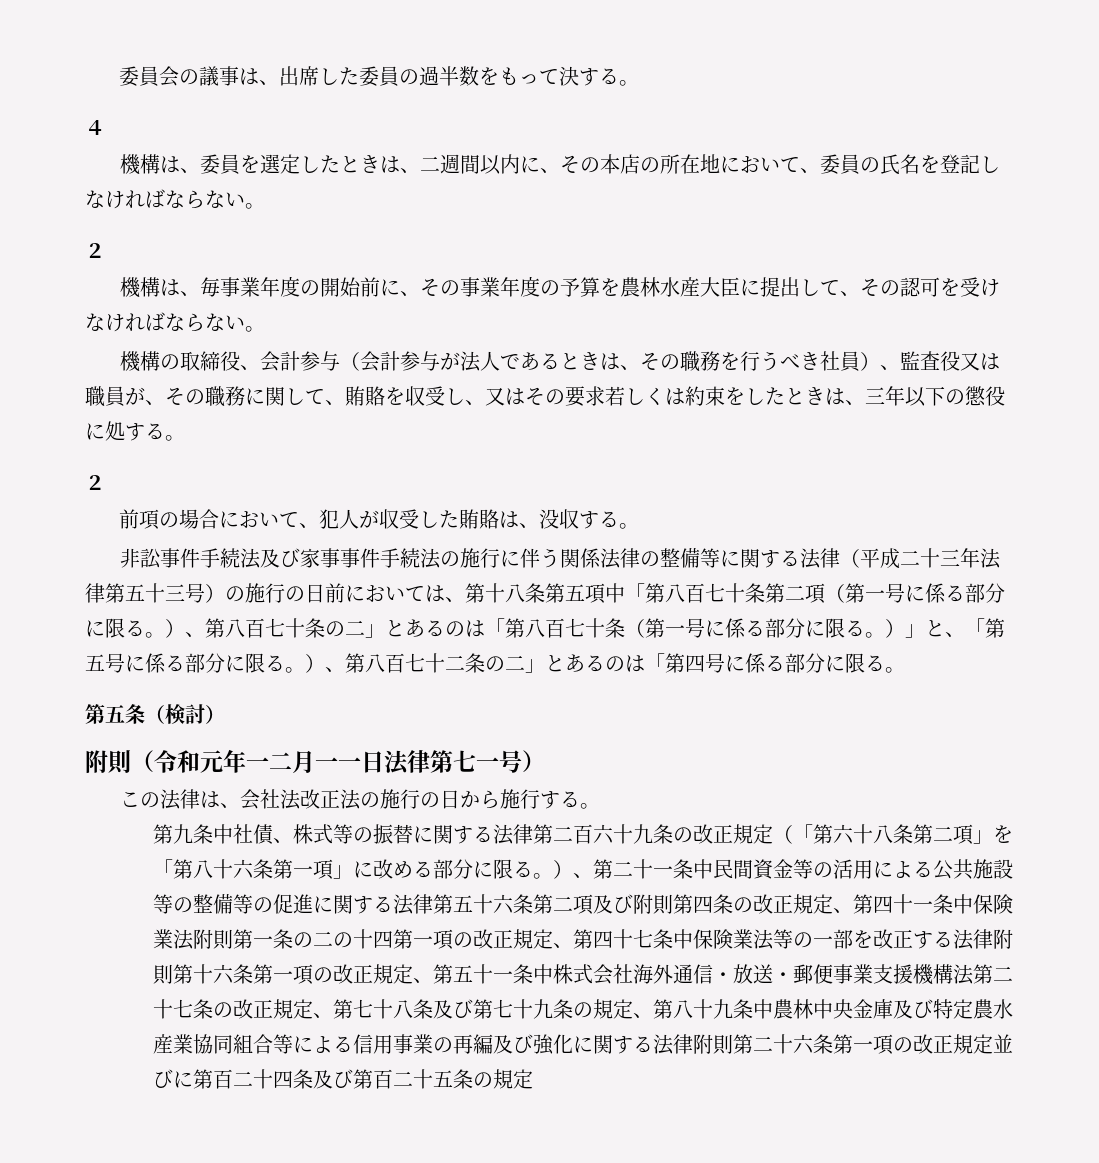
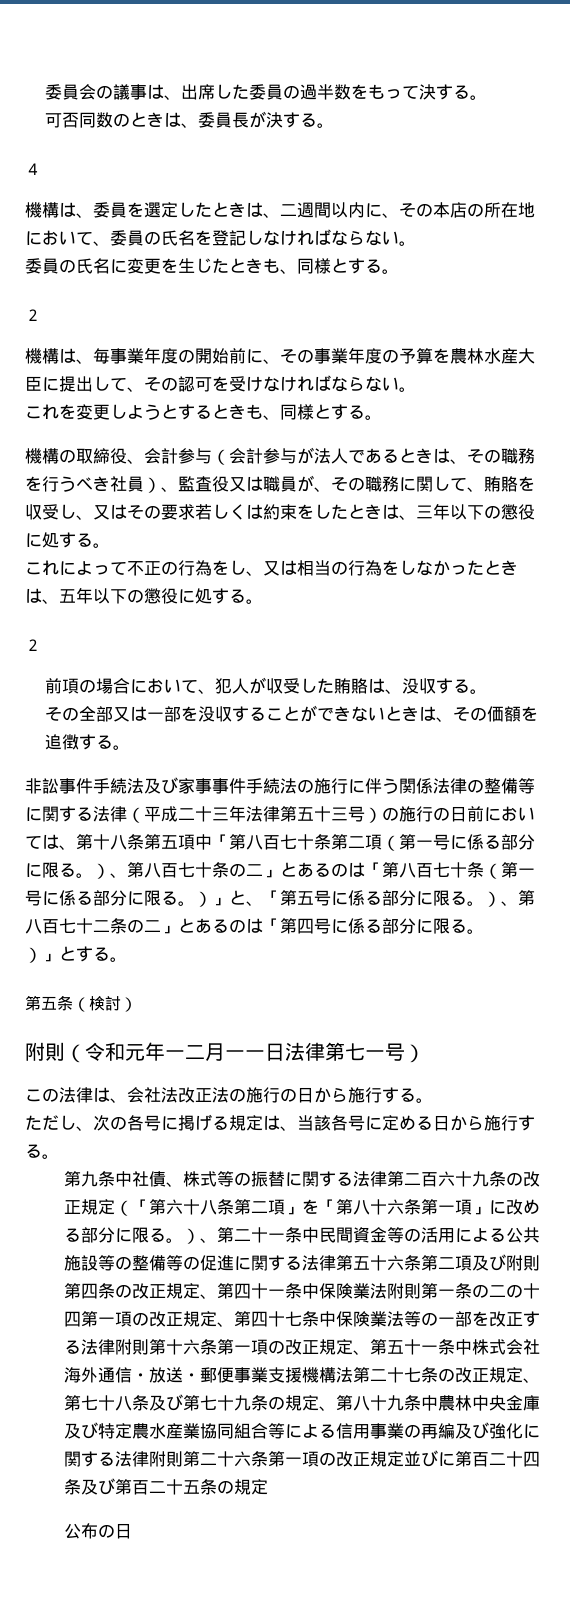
(639, 83) none -> [44,111,334,128] // 可否同数のときは、委員長が決する。
(265, 206) none -> [25,258,399,274] // 委員の氏名に変更を生じたときも、同様とする。
(265, 329) none -> [25,404,382,420] // これを変更しようとするときも、同様とする。
(185, 438) none -> [25,560,518,576] [25,587,263,604] // これによって不正の行為をし、又は相当の行為をしなかったときは、五年以下の懲役に処する。
(639, 526) none -> [44,705,538,722] [44,734,130,750] // その全部又は一部を没収することができないときは、その価額を追徴する。
(905, 670) none -> [25,946,127,963] // ）」とする。
(600, 806) none -> [25,1114,535,1131] [25,1144,59,1159] // ただし、次の各号に掲げる規定は、当該各号に定める日から施行する。
(533, 1079) none -> [64,1523,133,1539] // 公布の日

